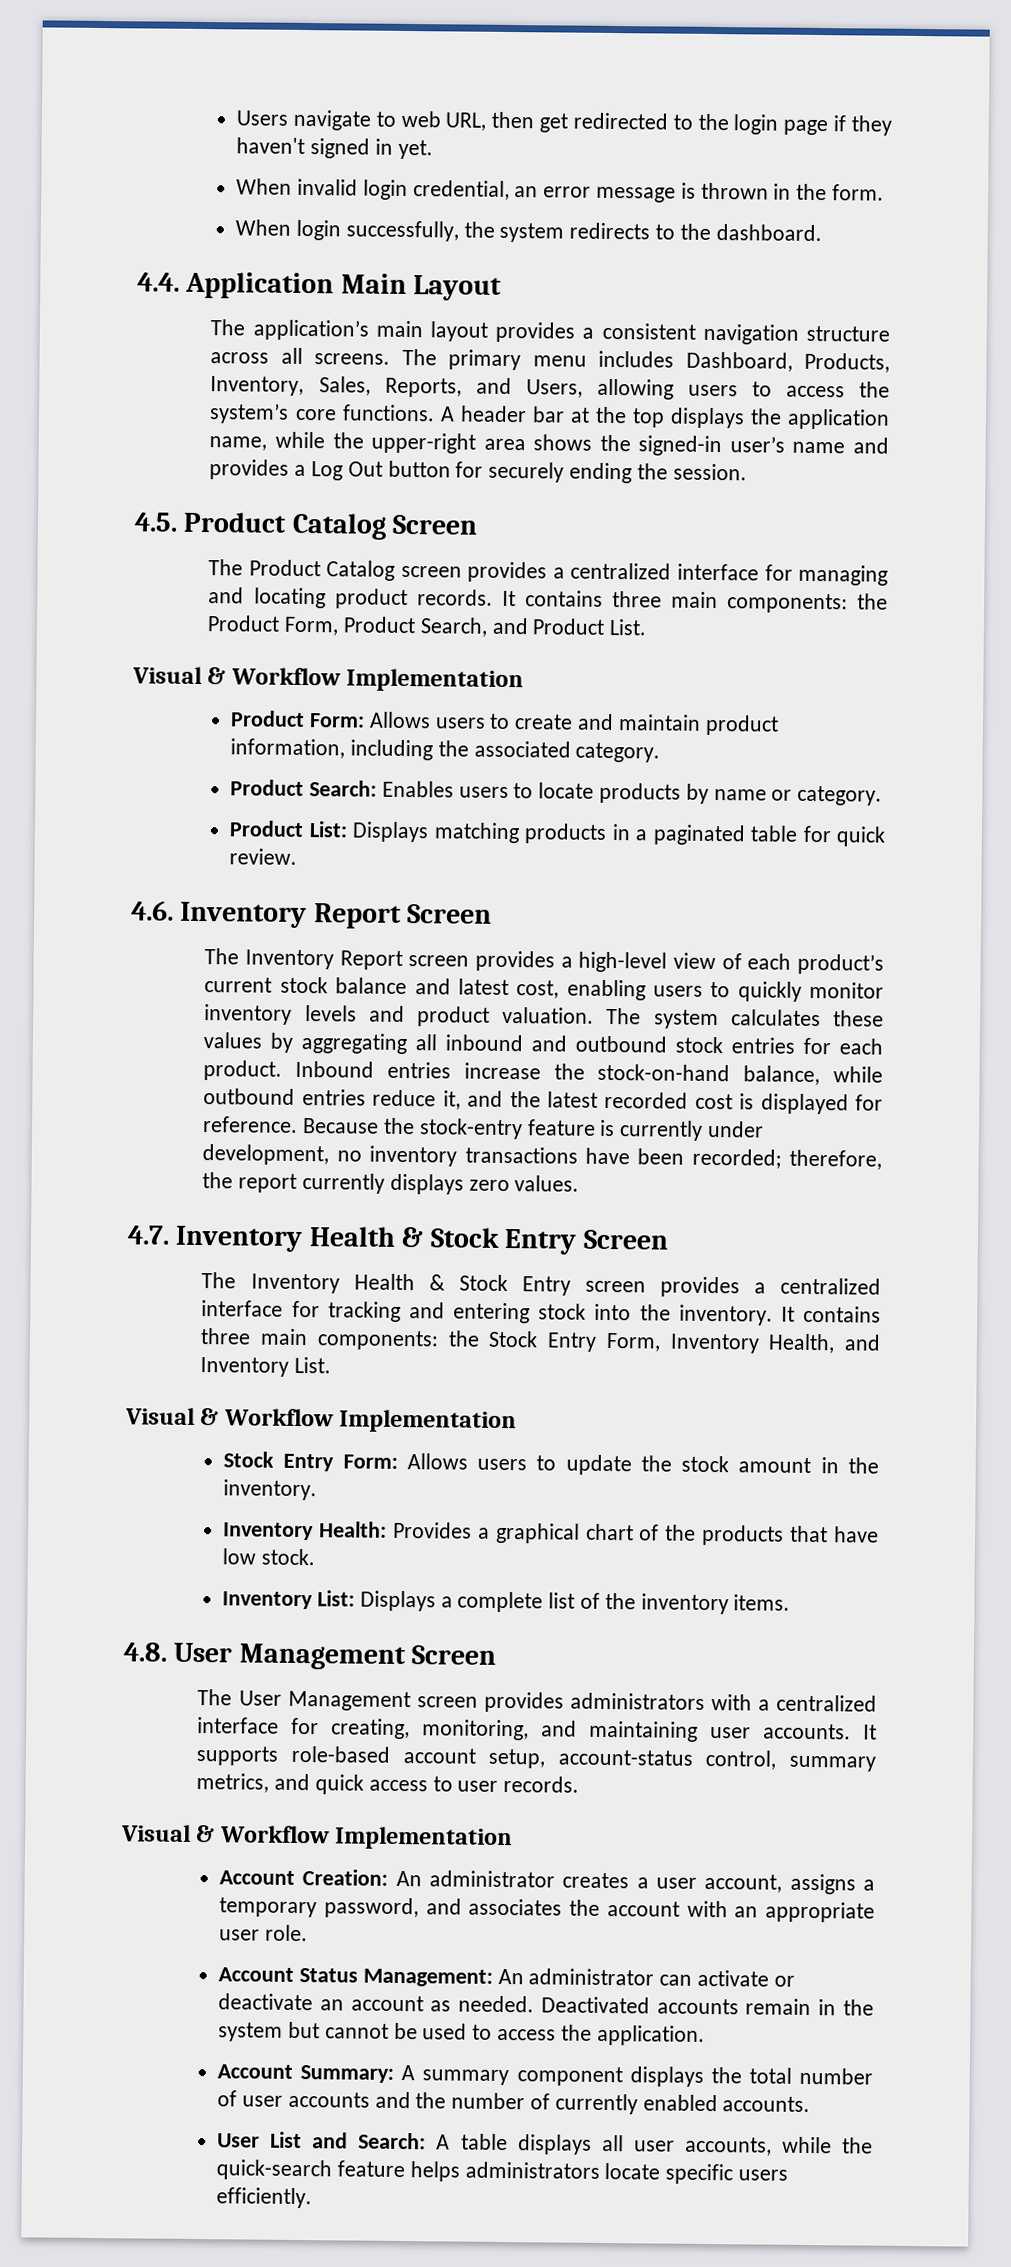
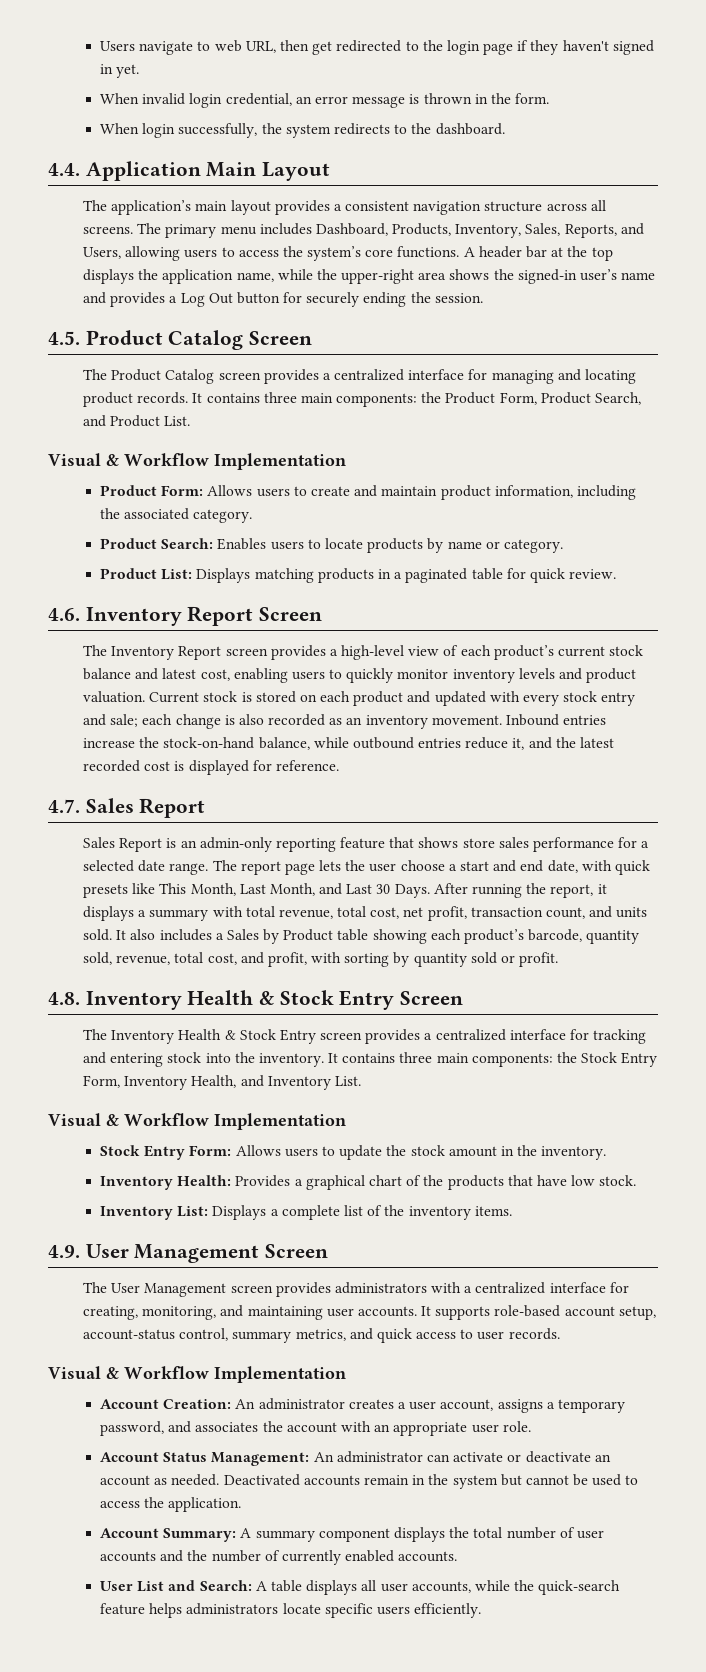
[606,1007,884,1030] [203,1032,883,1055] [203,1060,283,1081] The system calculates these values by aggregating all inbound and outbound stock entries for each product. -> [149,691,636,706] [82,714,502,729] Current stock is stored on each product and updated with every stock entry and sale; each change is also recorded as an inventory movement.
[302,1117,765,1141] [202,1144,882,1170] [202,1172,580,1195] [127,1225,170,1245] Because the stock-entry feature is currently under development, no inventory transactions have been recorded; therefore, the report currently displays zero values. // 4.7. -> [48,798,206,818] [82,837,650,852] [82,860,650,875] [82,883,607,898] [82,906,648,921] [82,929,640,944] [82,952,559,967] [48,992,80,1005] // 4.7. Sales Report // Sales Report is an admin-only reporting feature that shows store sales performance for a selected date range. The report page lets the user choose a start and end date, with quick presets like This Month, Last Month, and Last 30 Days. After running the report, it displays a summary with total revenue, total cost, net profit, transaction count, and units sold. It also includes a Sales by Product table showing each product’s barcode, quantity sold, revenue, total cost, and profit, with sorting by quantity sold or profit. // 4.8.
[123,1642,168,1662] 4.8. -> [48,1245,80,1258] 4.9.

